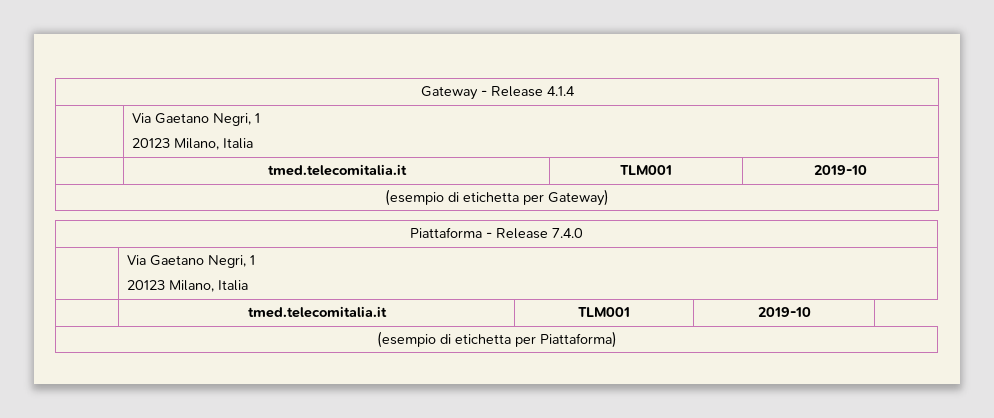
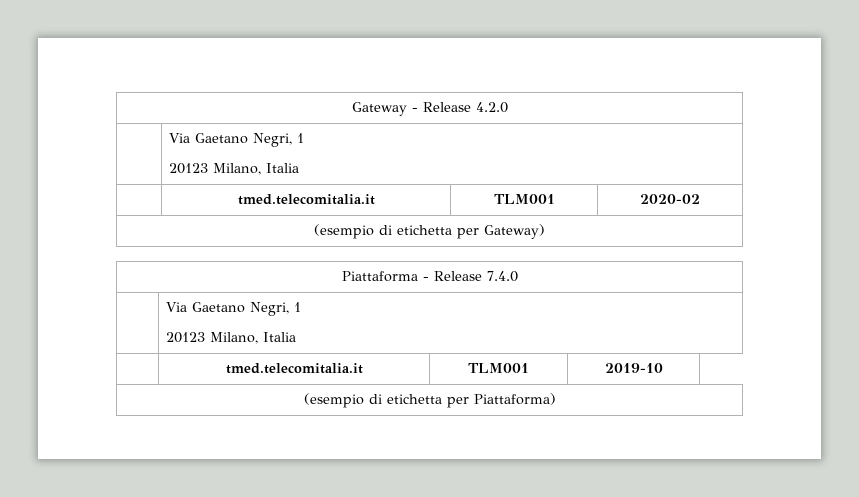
[546,86,575,96] [131,113,260,126] [131,138,253,150] [267,164,407,176] [620,165,672,175] [814,165,867,175] 4.1.4 // | Via Gaetano Negri, 1 // 20123 Milano, Italia // | tmed.telecomitalia.it | TLM001 | 2019-10 -> [475,102,508,113] [169,133,305,147] [169,163,300,175] [237,194,375,205] [493,194,555,204] [640,194,700,204] 4.2.0 // | Via Gaetano Negri, 1 // 20123 Milano, Italia // | tmed.telecomitalia.it | TLM001 | 2020-02

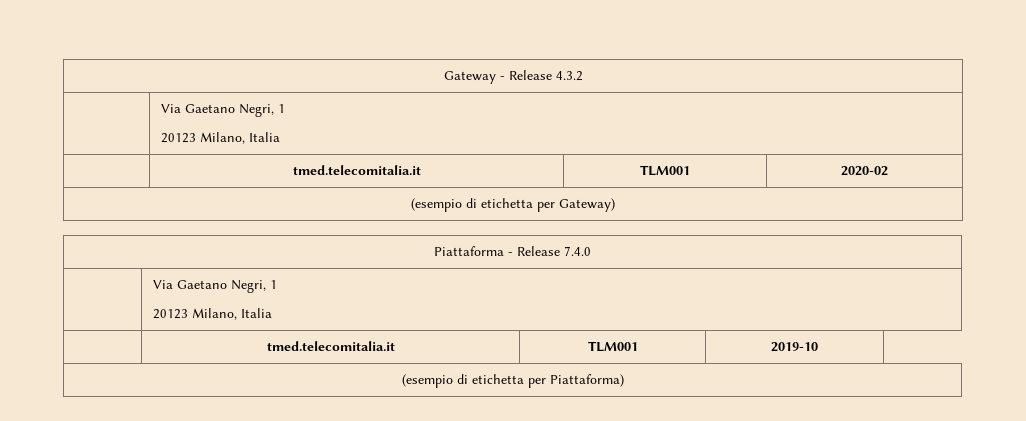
[475,102,508,113] 4.2.0 -> [555,71,583,81] 4.3.2

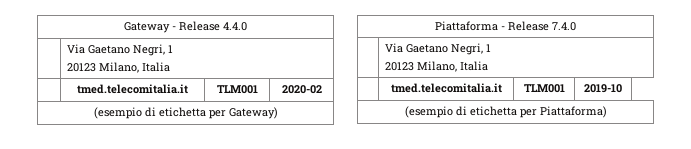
[555,71,583,81] 4.3.2 -> [223,22,247,31] 4.4.0

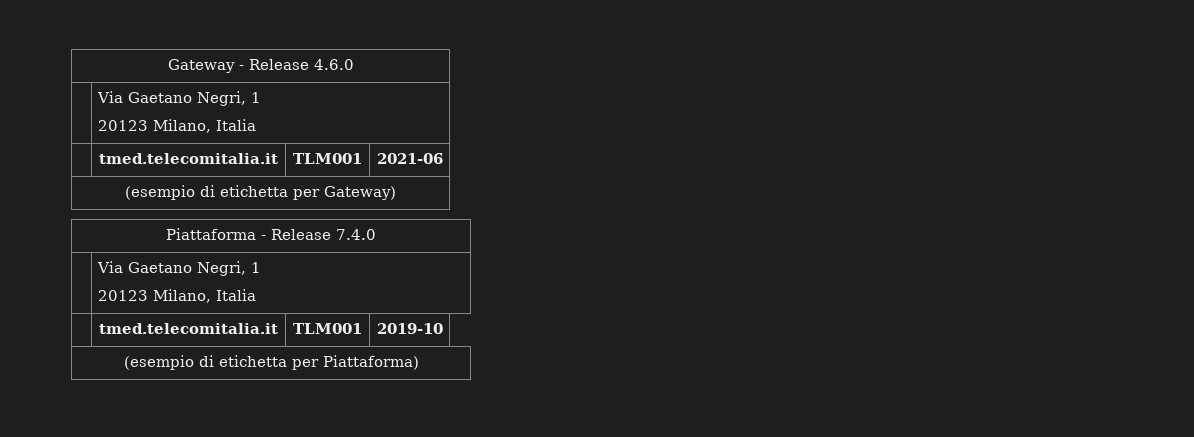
[223,22,247,31] [67,44,174,56] [67,62,171,73] [77,84,188,94] [216,85,258,94] [281,85,322,94] 4.4.0 // | Via Gaetano Negri, 1 // 20123 Milano, Italia // | tmed.telecomitalia.it | TLM001 | 2020-02 -> [313,59,354,70] [96,91,261,106] [97,119,256,133] [99,153,278,164] [293,153,362,164] [376,153,443,164] 4.6.0 // | Via Gaetano Negri, 1 // 20123 Milano, Italia // | tmed.telecomitalia.it | TLM001 | 2021-06

